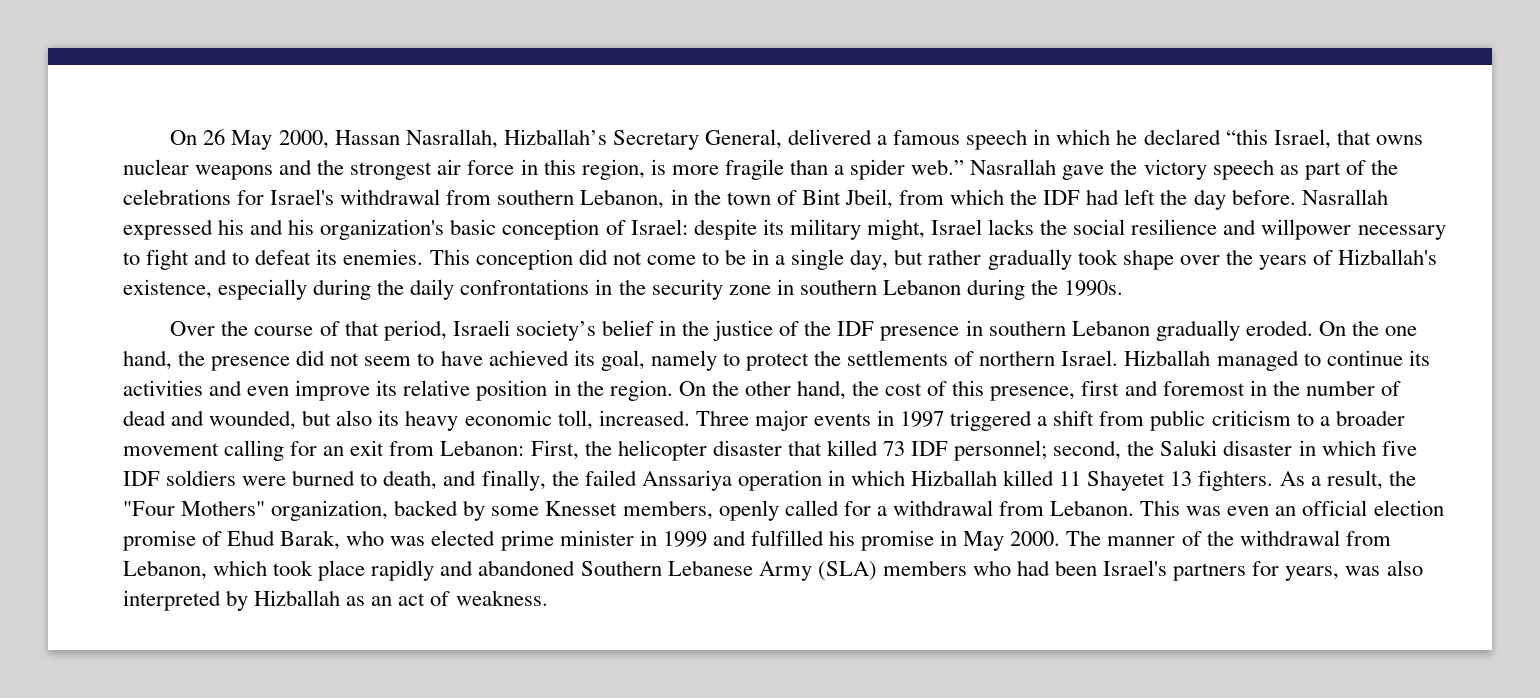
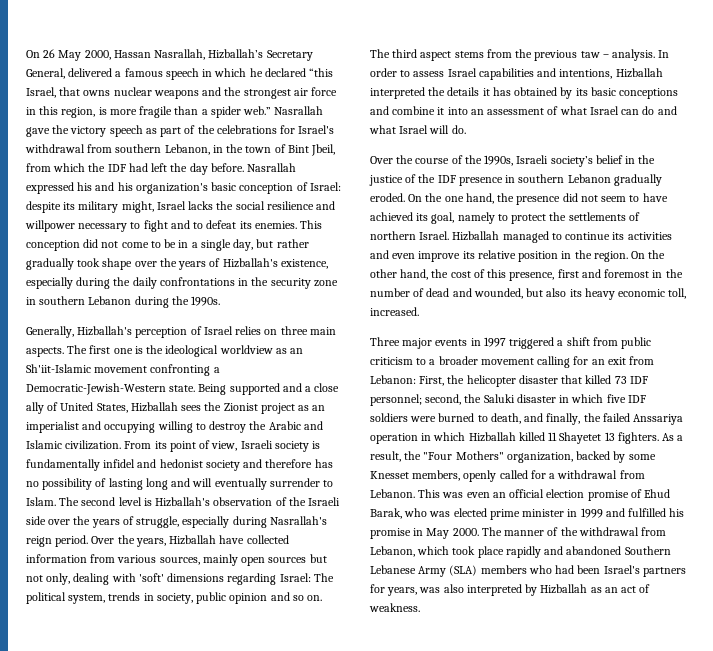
(1124, 288) none -> [26,326,336,338] [26,345,304,357] [26,364,220,376] [26,383,340,395] [26,402,326,414] [26,421,323,433] [26,440,321,452] [26,459,333,471] [26,478,334,490] [26,497,341,507] [26,516,327,528] [26,535,289,547] [26,554,327,566] [26,573,334,585] [26,592,323,604] [370,49,670,61] [370,68,663,80] [370,87,679,99] [370,106,677,115] [369,125,466,134] // Generally, Hizballah's perception of Israel relies on three main aspects. The first one is the ideological worldview as an Sh'iit-Islamic movement confronting a Democratic-Jewish-Western state. Being supported and a close ally of United States, Hizballah sees the Zionist project as an imperialist and occupying willing to destroy the Arabic and Islamic civilization. From its point of view, Israeli society is fundamentally infidel and hedonist society and therefore has no possibility of lasting long and will eventually surrender to Islam. The second level is Hizballah's observation of the Israeli side over the years of struggle, especially during Nasrallah's reign period. Over the years, Hizballah have collected information from various sources, mainly open sources but not only, dealing with 'soft' dimensions regarding Israel: The political system, trends in society, public opinion and so on. The third aspect stems from the previous taw – analysis. In order to assess Israel capabilities and intentions, Hizballah interpreted the details it has obtained by its basic conceptions and combine it into an assessment of what Israel can do and what Israel will do.
[344,320,447,341] that period, -> [464,155,514,166] the 1990s,
(690, 418) none -> (419, 311) //

